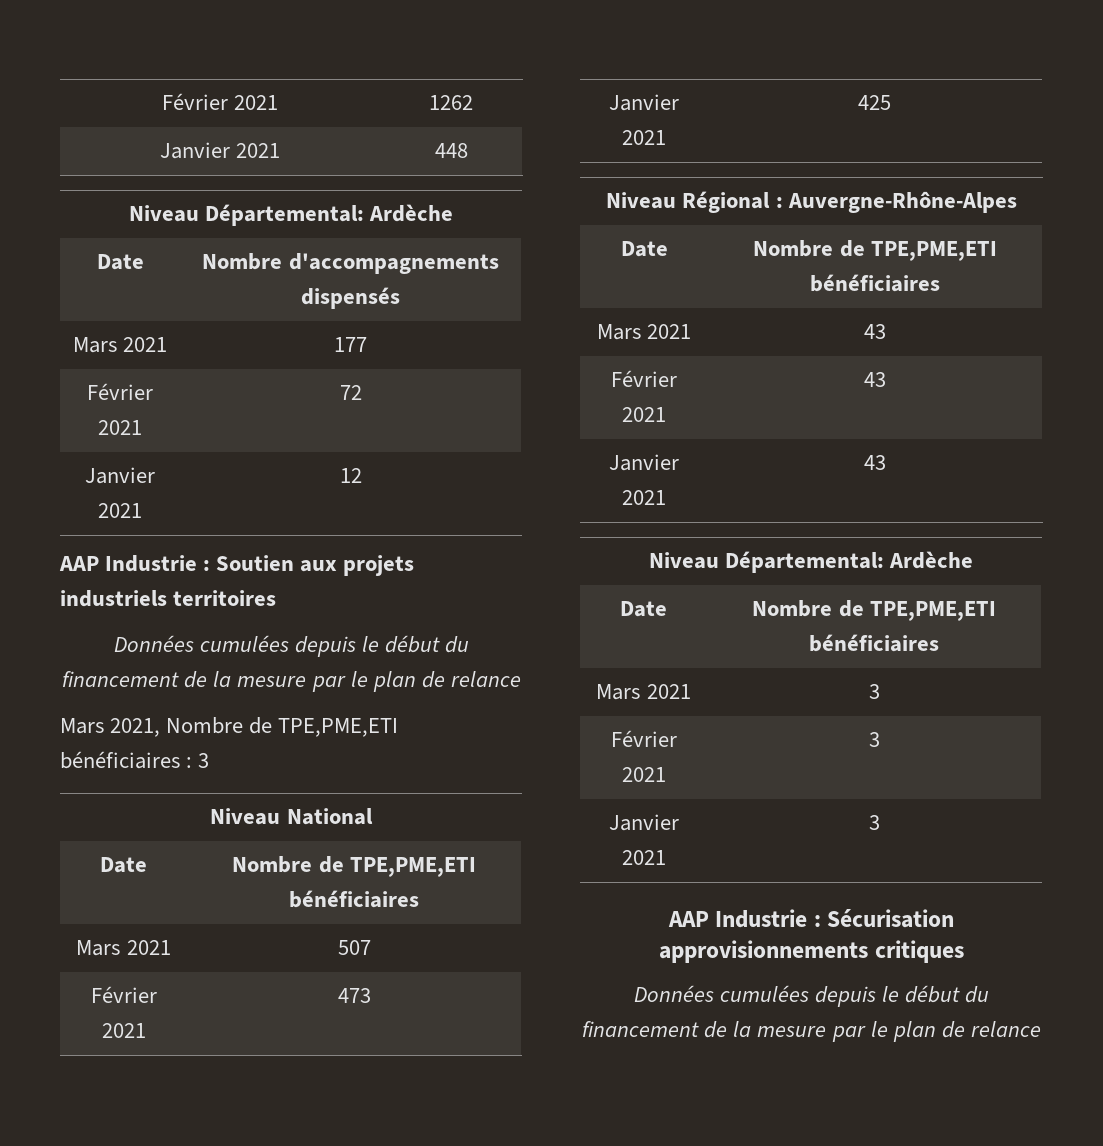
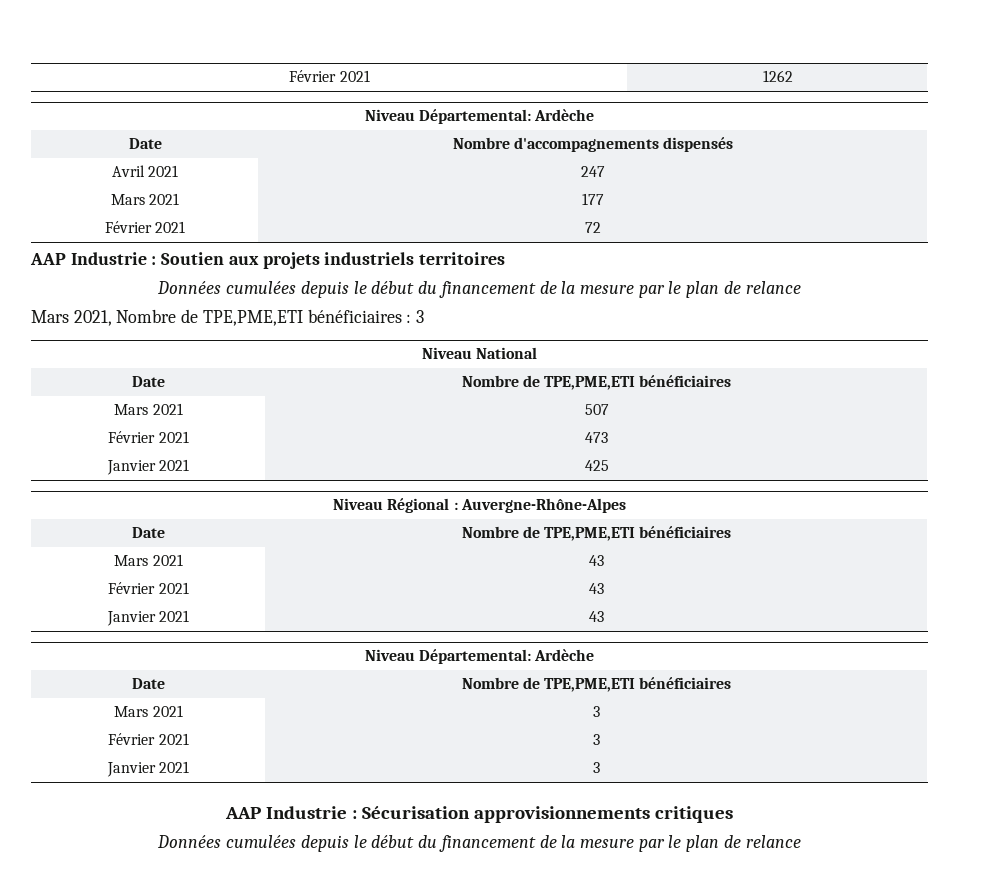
[159,142,281,159] [434,143,468,158] // Janvier 2021 | 448 -> (793, 76) none
(400, 298) none -> [111,165,179,177] [581,166,605,177] // Avril 2021 | 247
[85,467,155,484] [98,503,142,518] [339,468,362,483] // Janvier 2021 | 12 -> (601, 227) none

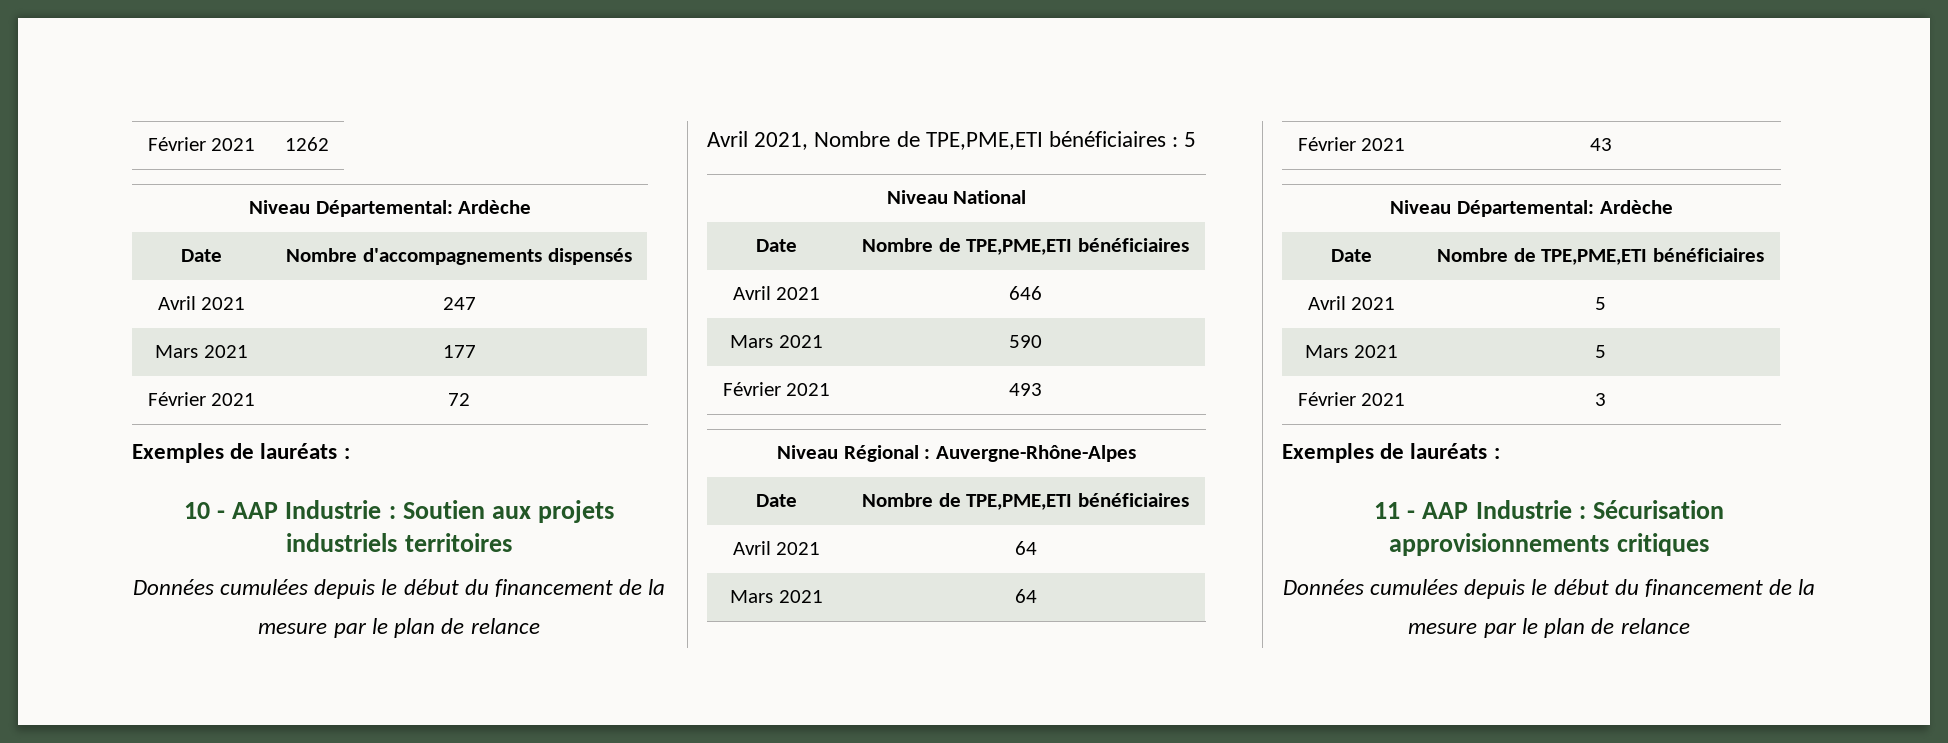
(601, 227) none -> [132,443,350,463] [184,502,226,519] Exemples de lauréats : // 10 -
[31,310,69,323] Mars -> [707,131,748,147] Avril
[416,310,425,323] 3 -> [1184,132,1197,147] 5
[114,403,183,415] [584,404,609,415] [108,431,189,443] [585,432,608,443] [106,459,190,475] [584,460,609,471] // Mars 2021 | 507 // Février 2021 | 473 // Janvier 2021 | 425 -> [732,286,821,300] [1009,286,1042,300] [730,335,823,348] [1009,335,1042,348] [722,382,831,396] [1009,383,1042,396] // Avril 2021 | 646 // Mars 2021 | 590 // Février 2021 | 493
[114,554,183,566] [589,555,604,566] // Mars 2021 | 43 -> [732,541,821,555] [1014,541,1037,555] [730,590,823,603] [1014,589,1037,603] // Avril 2021 | 64 // Mars 2021 | 64
[106,610,190,626] [589,611,604,622] // Janvier 2021 | 43 -> (1612, 144) none
[114,705,183,717] [593,706,600,717] // Mars 2021 | 3 -> [1307,296,1396,310] [1595,297,1606,310] [1305,345,1398,358] [1595,345,1606,358] // Avril 2021 | 5 // Mars 2021 | 5
[106,761,190,777] [593,762,600,773] // Janvier 2021 | 3 // -> [1282,443,1500,463] [1374,502,1416,519] // Exemples de lauréats : // 11 -

